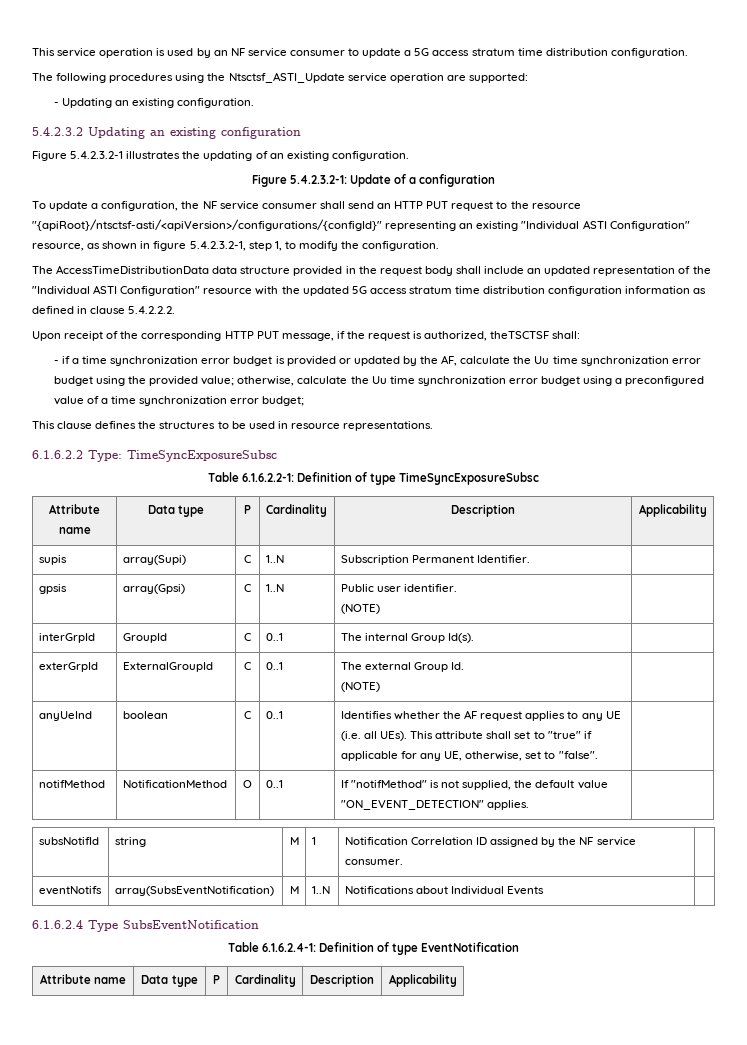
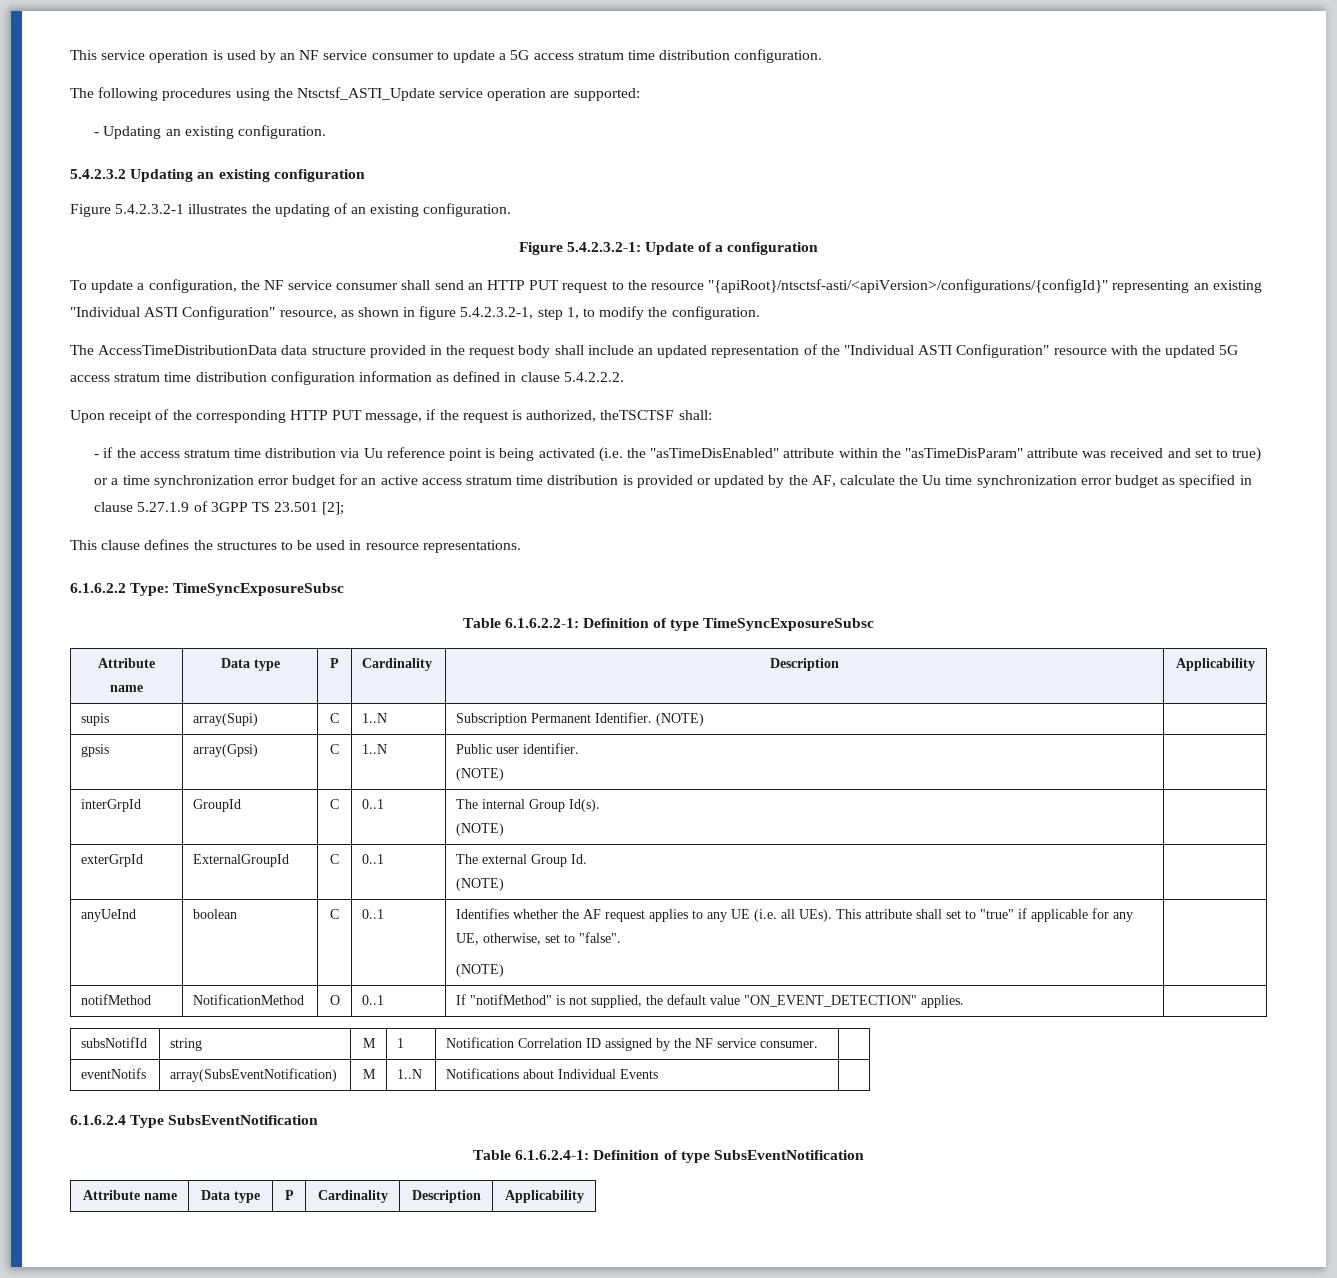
(70, 360) none -> [116,447,1262,462] [94,478,109,485] the access stratum time distribution via Uu reference point is being activated (i.e. the "asTimeDisEnabled" attribute within the "asTimeDisParam" attribute was received and set to true) or
(273, 361) none -> [339,474,619,485] for an active access stratum time distribution
[95,376,705,386] [53,396,305,406] using the provided value; otherwise, calculate the Uu time synchronization error budget using a preconfigured value of a time synchronization error budget; -> [1162,474,1252,488] [94,501,345,515] as specified in clause 5.27.1.9 of 3GPP TS 23.501 [2];
(531, 559) none -> [656,713,705,726] (NOTE)
(475, 638) none -> [456,823,505,836] // (NOTE)
(598, 755) none -> [456,964,505,977] // (NOTE)
[421,942,520,952] EventNotification -> [713,1150,864,1160] SubsEventNotification

